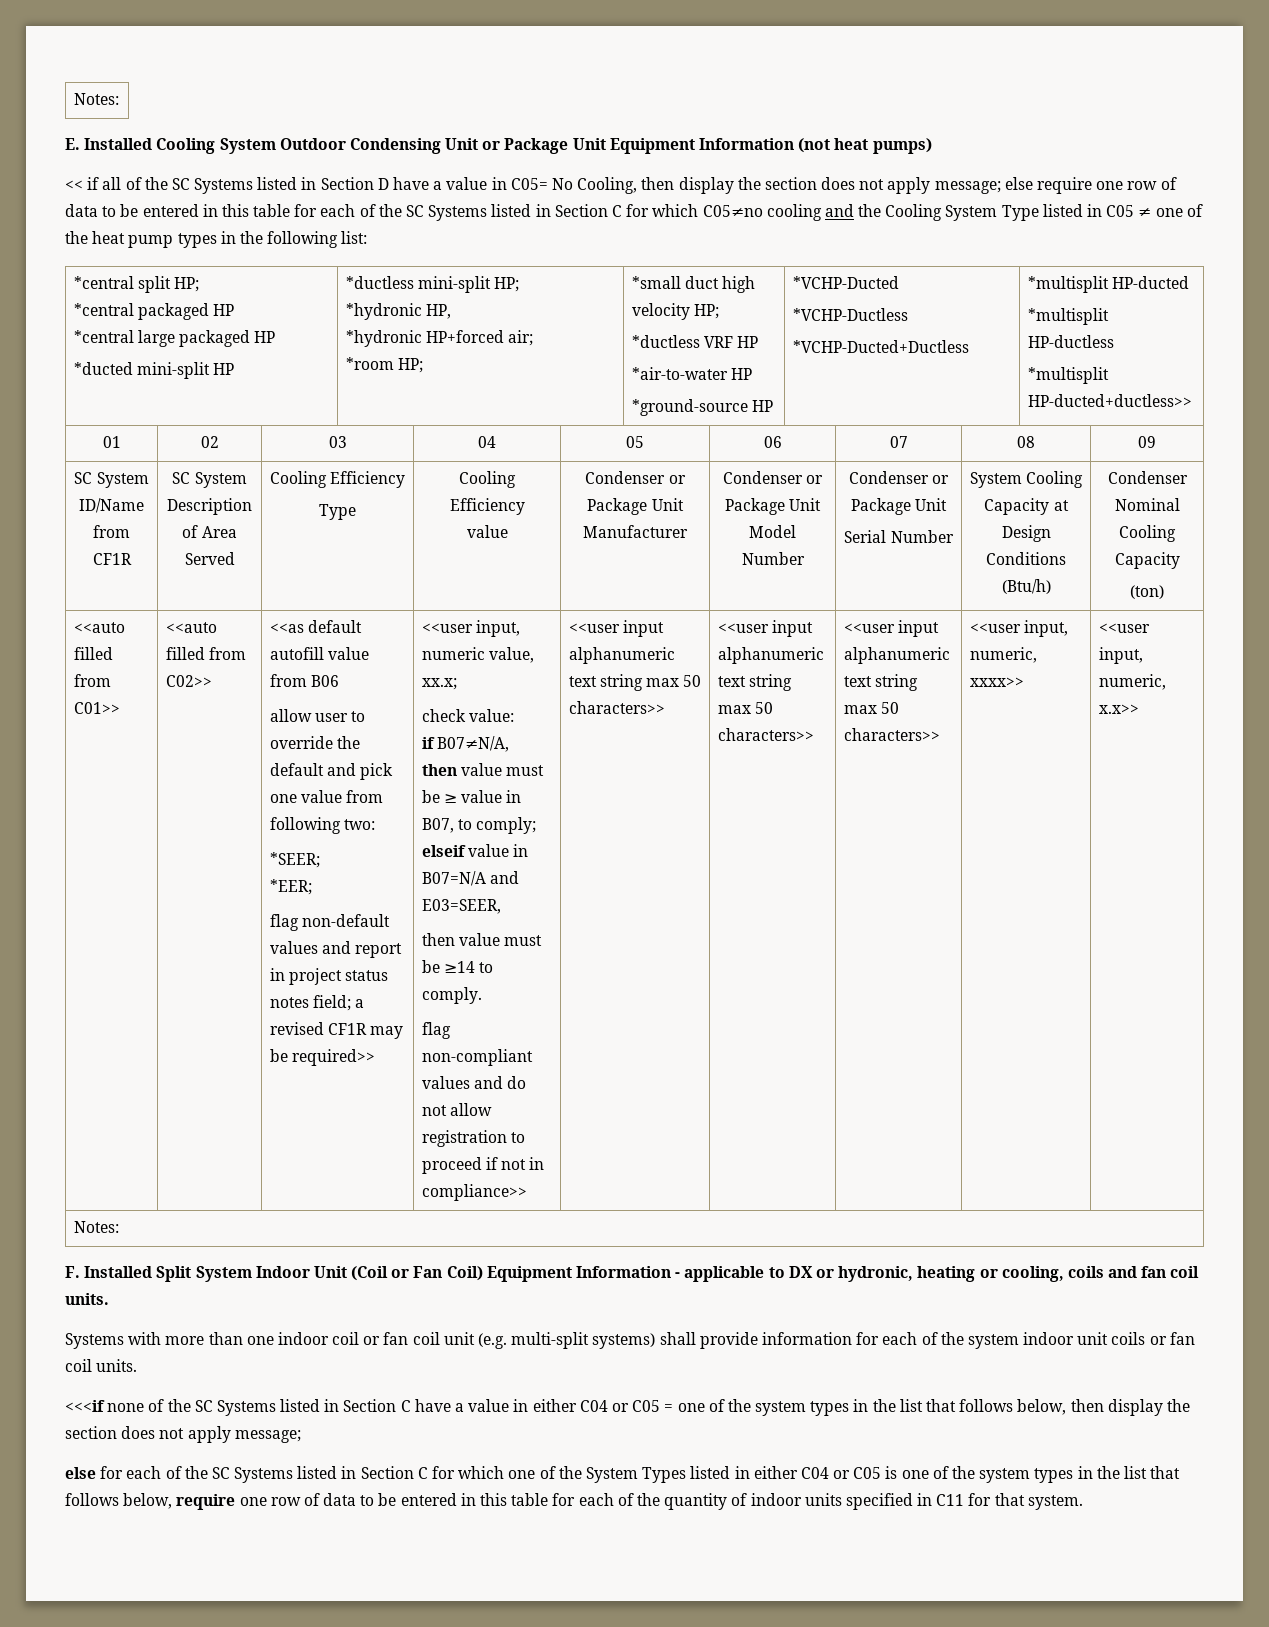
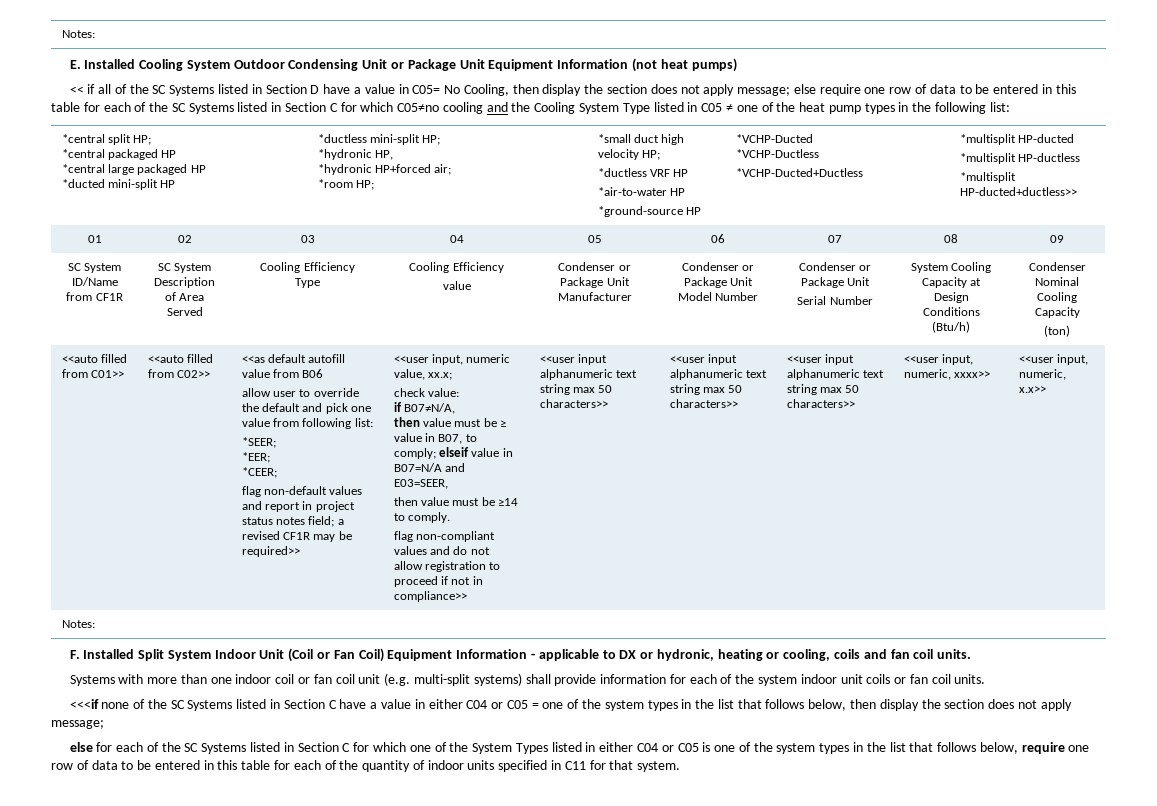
[343,819,375,830] two: -> [354,418,373,427] list:
(312, 887) none -> [241,467,277,478] // *CEER;

